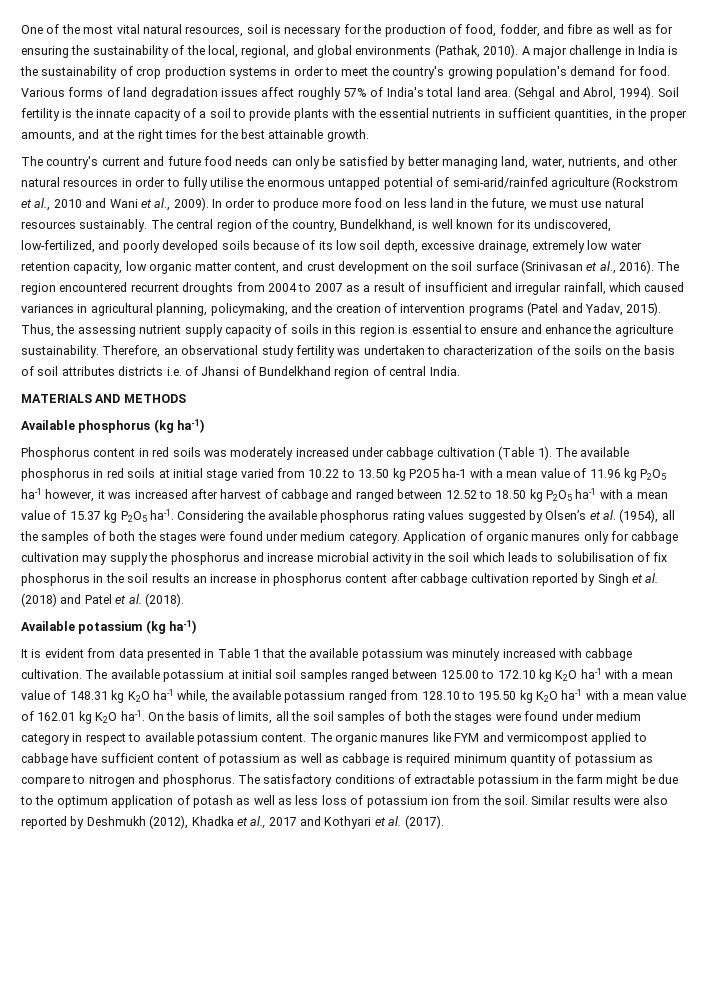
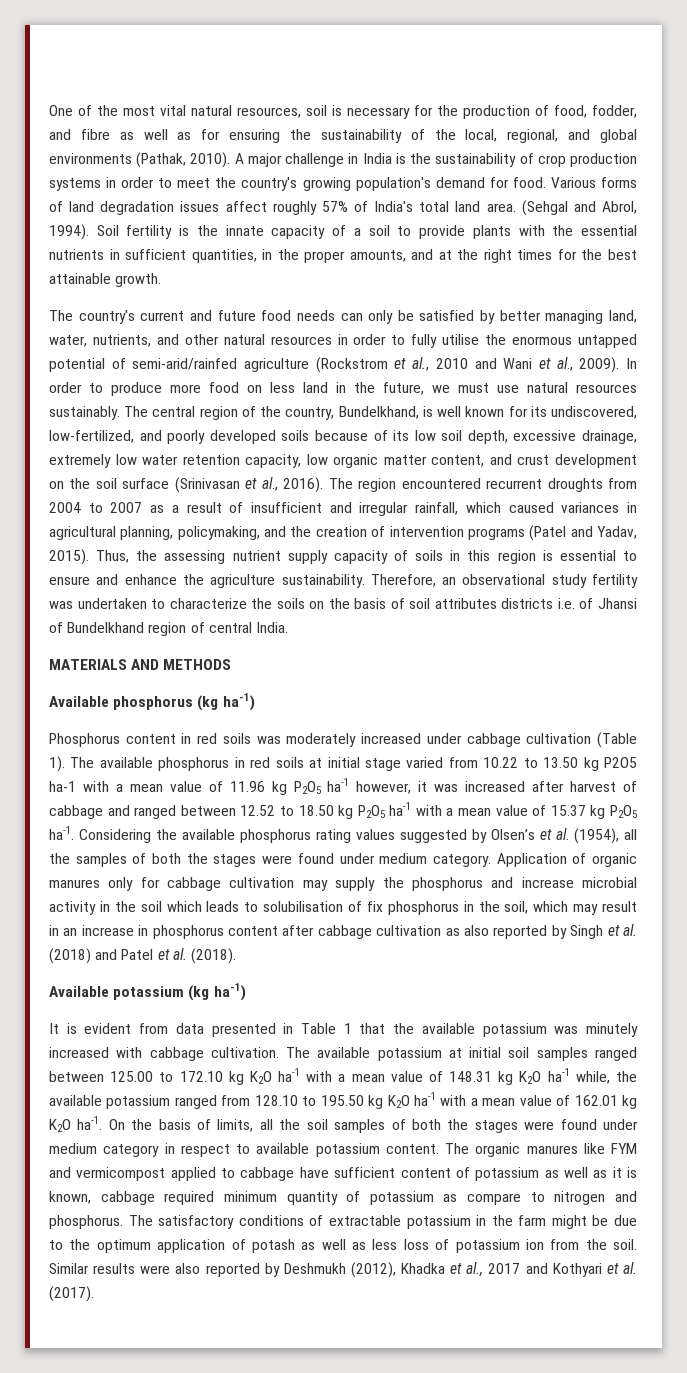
[443,345,550,355] characterization of -> [169,598,247,609] characterize
[127,573,190,583] soil results -> [504,901,637,915] [49,925,59,936] soil, which may result in
(529, 578) none -> [445,925,489,936] as also
[342,753,403,766] cabbage is -> [612,1167,637,1178] [49,1191,155,1205] it is known, cabbage

